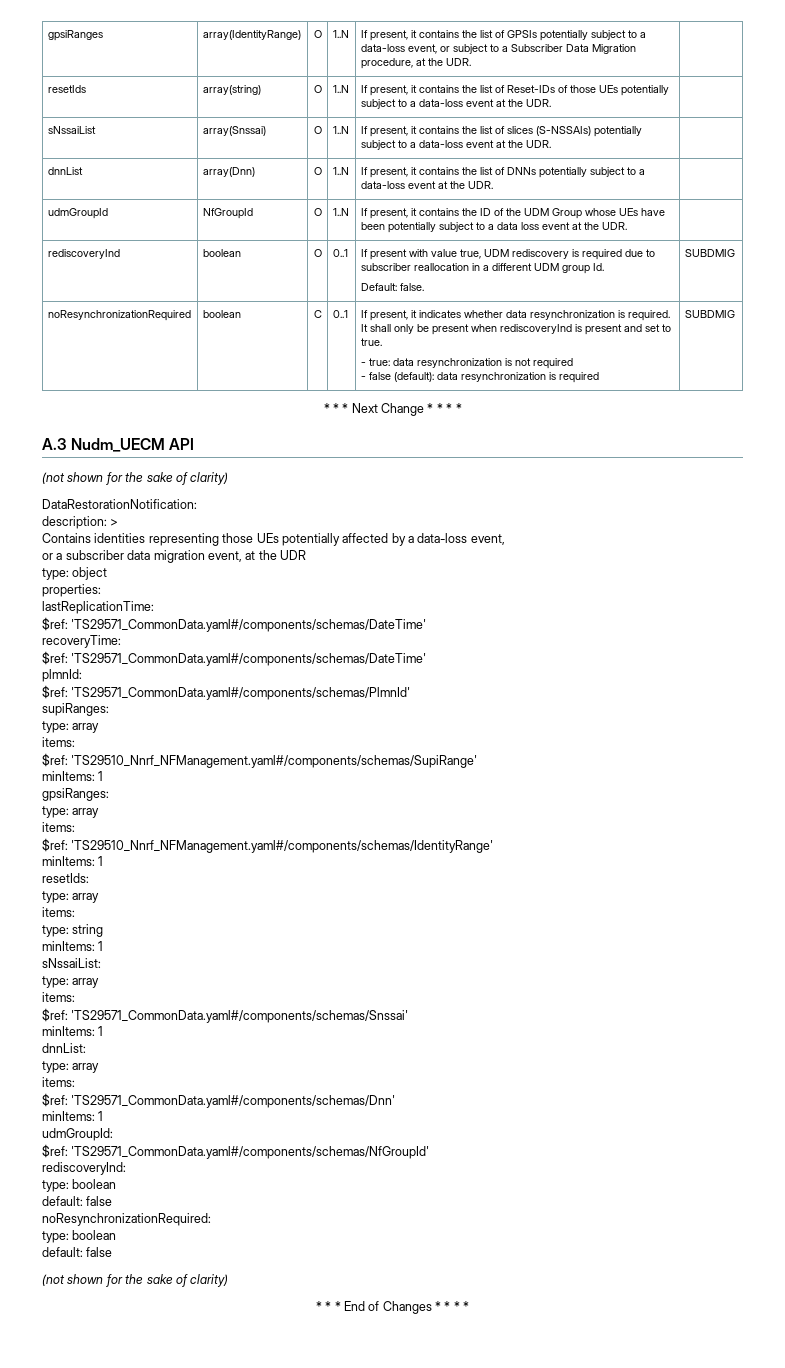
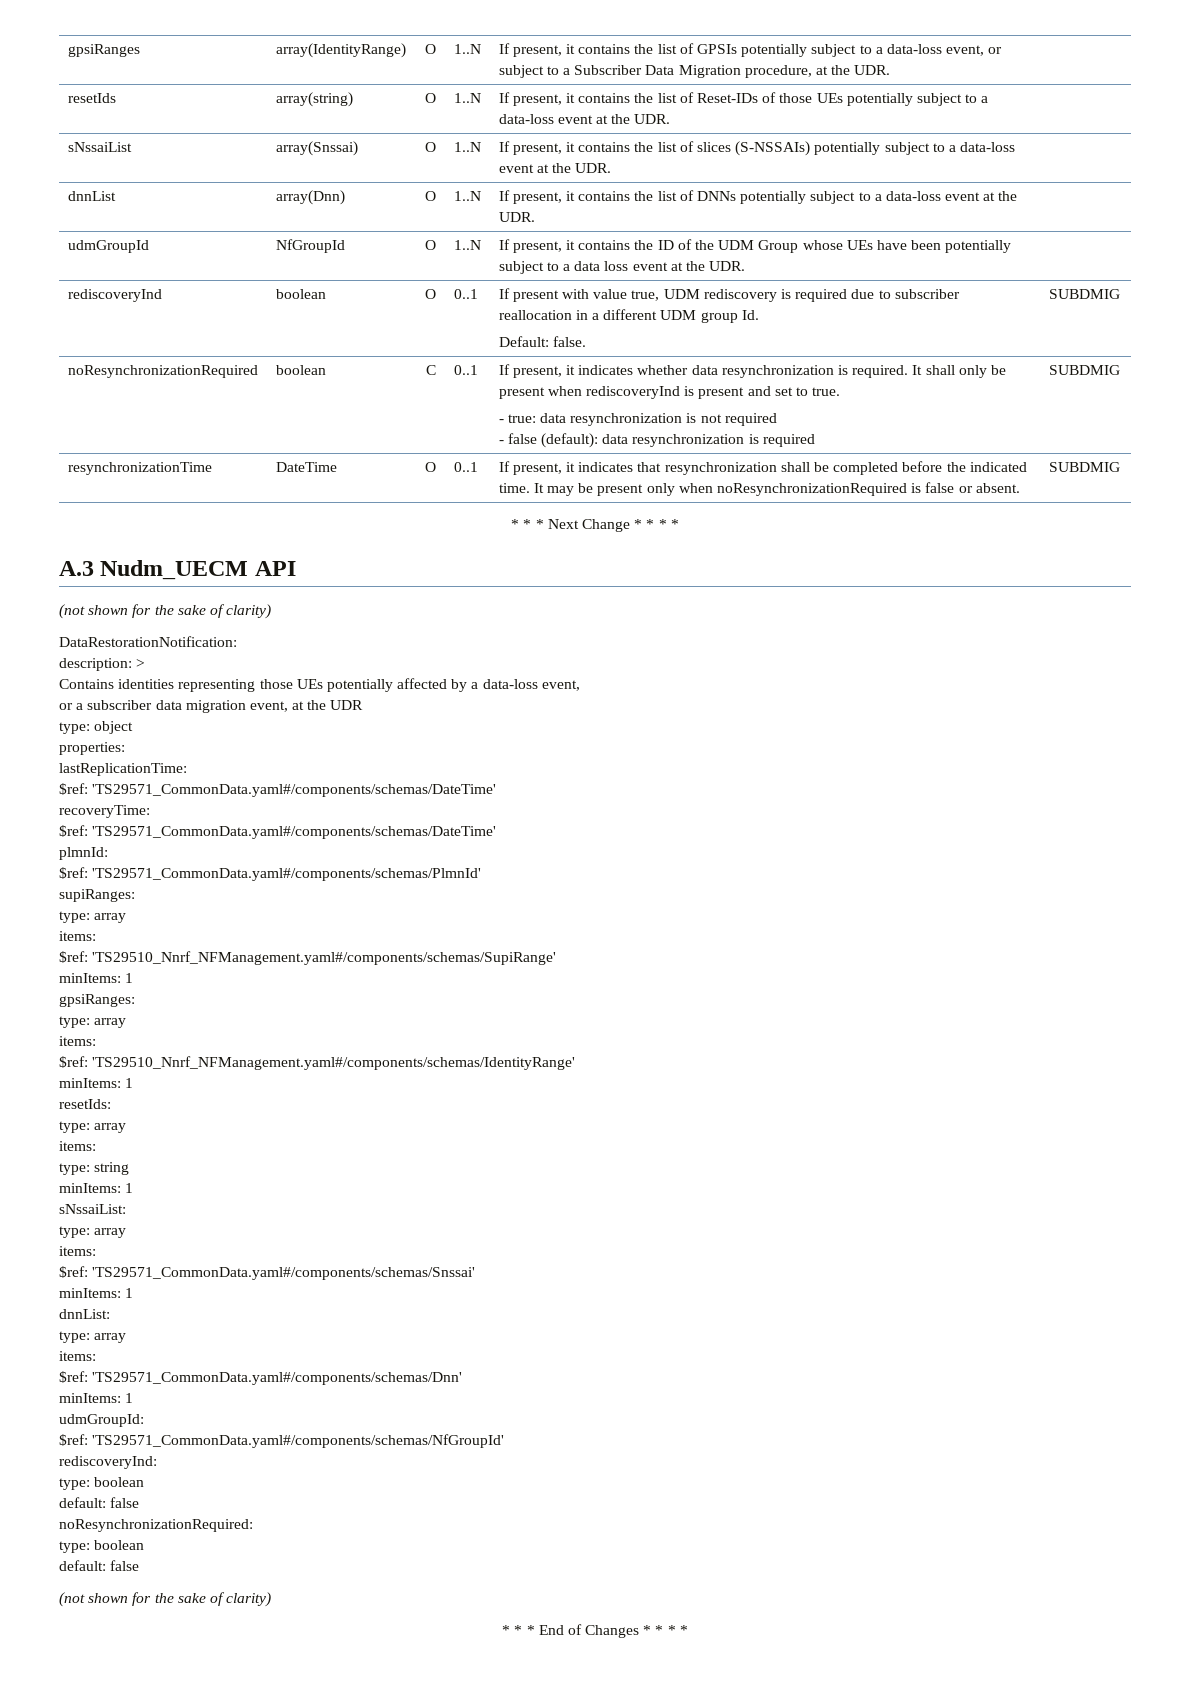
(735, 314) none -> [67,462,212,475] [275,462,337,472] [425,462,436,472] [453,462,478,472] [498,461,1027,475] [498,482,1020,496] [1048,462,1120,472] // resynchronizationTime | DateTime | O | 0..1 | If present, it indicates that resynchronization shall be completed before the indicated time. It may be present only when noResynchronizationRequired is false or absent. | SUBDMIG

